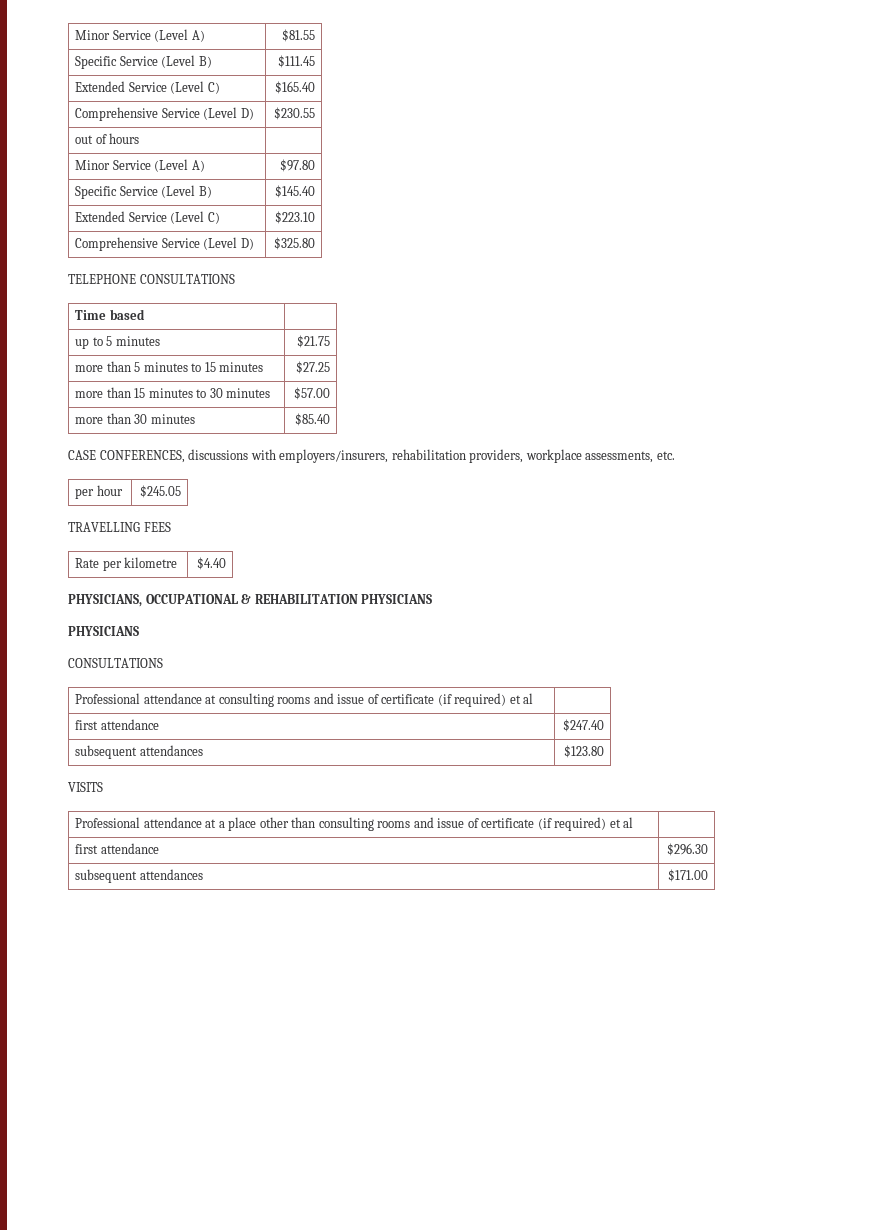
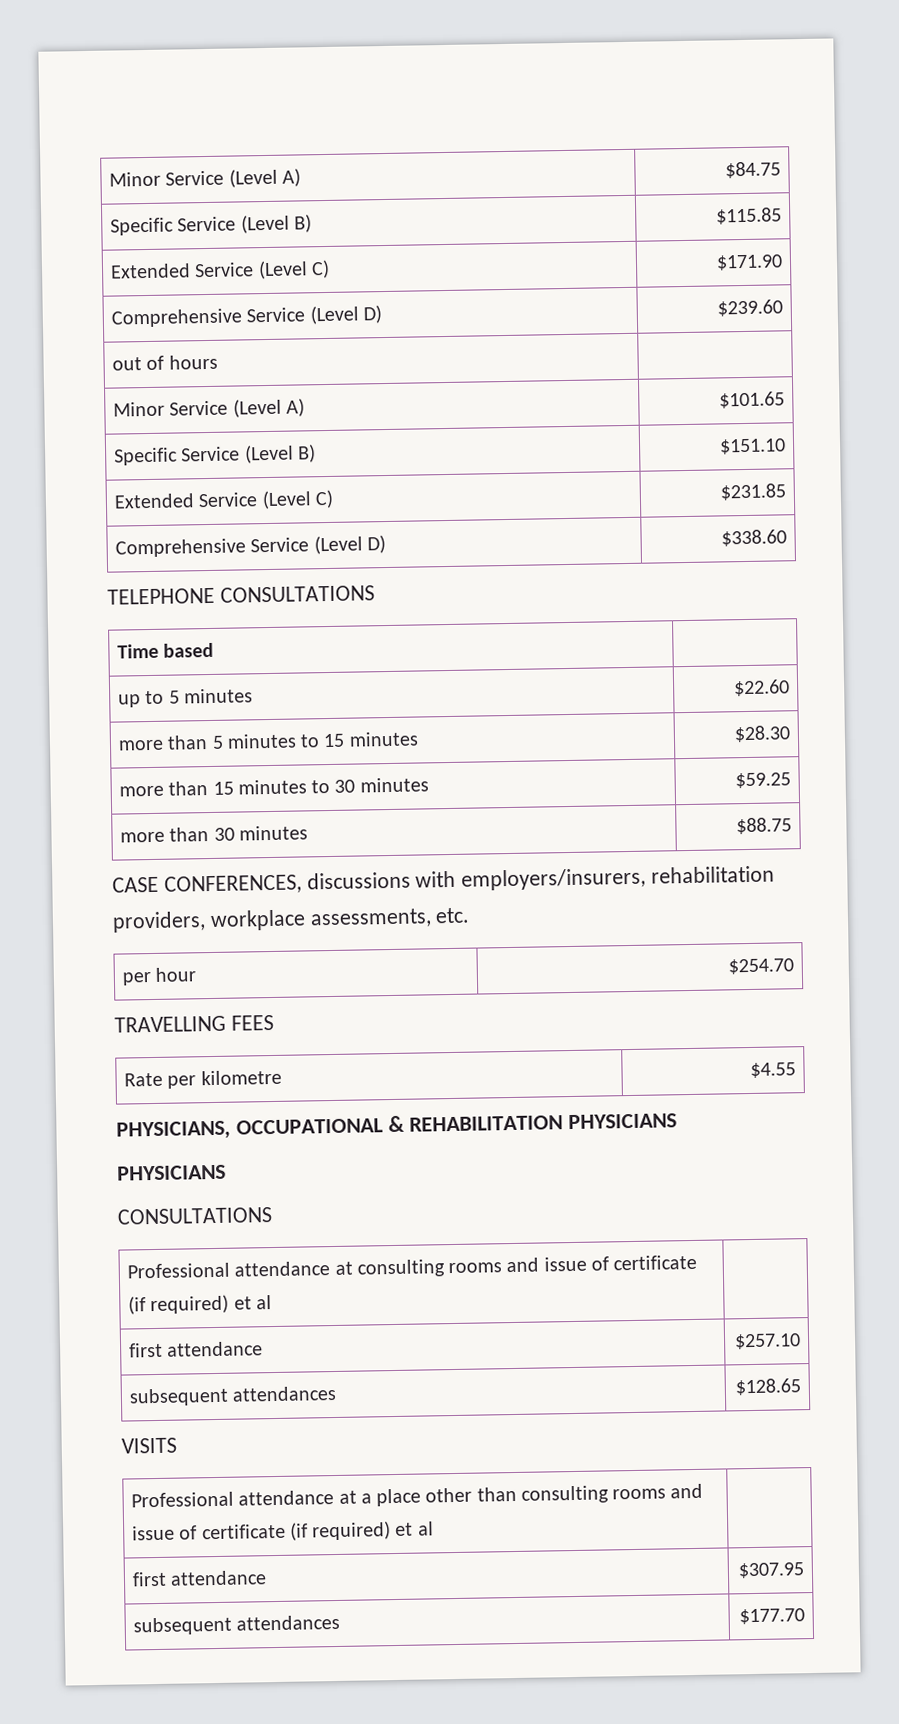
[75,29,205,42] [281,29,315,42] [75,55,212,69] [277,55,315,68] [75,81,220,94] [274,81,315,94] [75,107,254,121] [273,107,315,120] Minor Service (Level A) | $81.55 // Specific Service (Level B) | $111.45 // Extended Service (Level C) | $165.40 // Comprehensive Service (Level D) | $230.55 -> [108,168,301,188] [725,161,782,179] [109,214,312,236] [716,207,783,225] [109,259,330,280] [716,254,784,271] [110,305,382,328] [717,299,784,317] Minor Service (Level A) | $84.75 // Specific Service (Level B) | $115.85 // Extended Service (Level C) | $171.90 // Comprehensive Service (Level D) | $239.60
[279,159,315,172] [75,185,212,199] [274,185,315,198] [75,211,220,224] [274,211,315,224] [75,237,254,251] [273,237,315,250] $97.80 // Specific Service (Level B) | $145.40 // Extended Service (Level C) | $223.10 // Comprehensive Service (Level D) | $325.80 -> [719,391,786,409] [113,444,316,466] [719,438,787,455] [113,489,334,510] [720,483,787,501] [114,535,386,558] [721,529,788,547] $101.65 // Specific Service (Level B) | $151.10 // Extended Service (Level C) | $231.85 // Comprehensive Service (Level D) | $338.60
[296,335,330,348] $21.75 -> [733,679,791,697] $22.60
[295,361,330,374] $27.25 -> [734,725,792,743] $28.30
[293,387,330,400] $57.00 -> [735,772,792,789] $59.25
[294,413,330,426] $85.40 -> [736,817,793,835] $88.75
[139,485,181,498] $245.05 -> [728,958,795,975] $254.70
[196,557,226,570] $4.40 -> [750,1062,797,1078] $4.55
[562,719,604,732] [75,745,203,759] [563,745,604,758] $247.40 // subsequent attendances | $123.80 -> [734,1333,802,1350] [128,1385,337,1407] [735,1378,802,1396] $257.10 // subsequent attendances | $128.65
[666,843,708,856] [75,869,203,883] [667,869,708,882] $296.30 // subsequent attendances | $171.00 -> [738,1562,806,1579] [132,1614,341,1636] [739,1608,806,1625] $307.95 // subsequent attendances | $177.70

